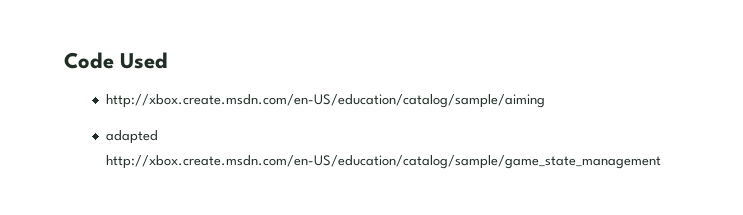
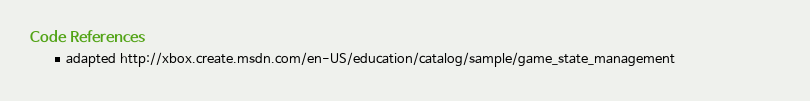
[120,52,169,69] [105,94,545,108] Used // http://xbox.create.msdn.com/en-US/education/catalog/sample/aiming -> [69,30,145,43] References

